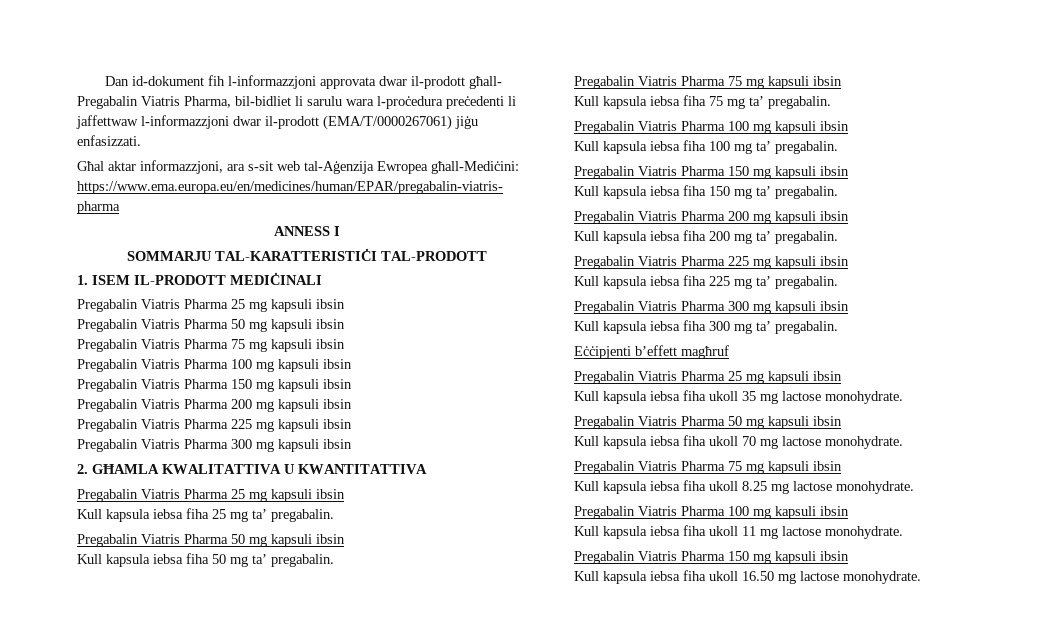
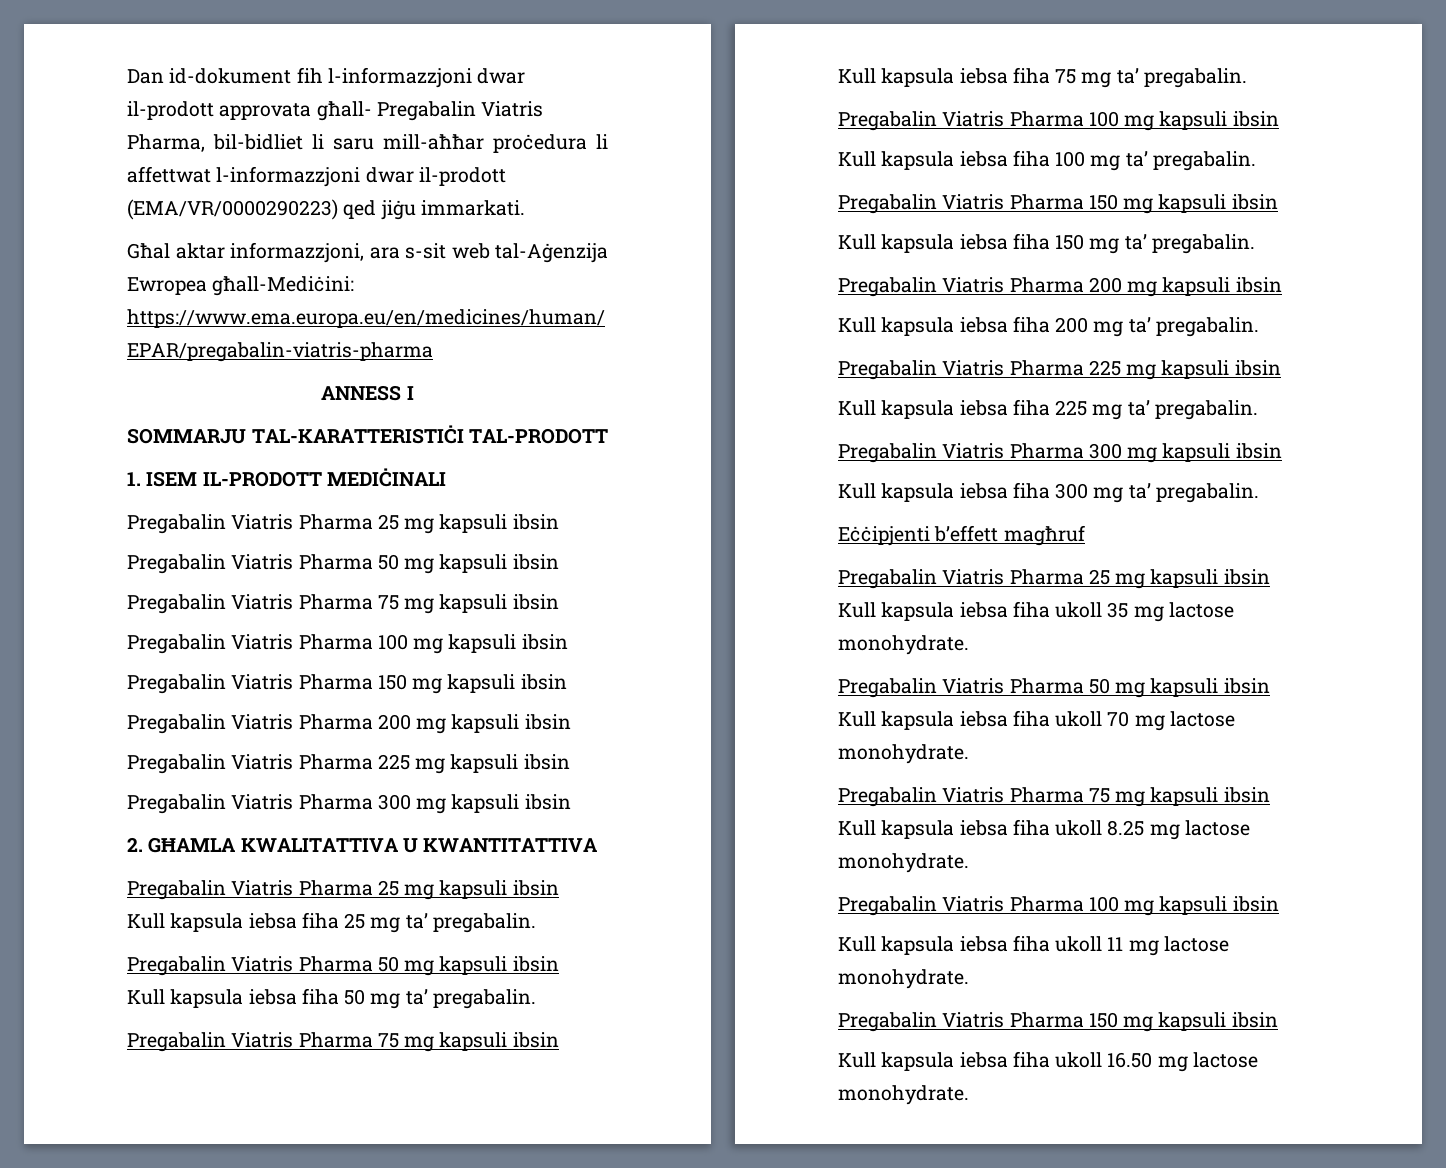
[320,76,466,89] approvata dwar il-prodott -> [477,68,526,84] [127,101,312,120] dwar il-prodott approvata
[307,96,516,109] [76,115,478,130] [77,135,141,146] sarulu wara l-proċedura preċedenti li jaffettwaw l-informazzjoni dwar il-prodott (EMA/T/0000267061) jiġu enfasizzati. -> [333,134,608,153] [127,166,506,187] [127,199,525,220] saru mill-aħħar proċedura li affettwat l-informazzjoni dwar il-prodott (EMA/VR/0000290223) qed jiġu immarkati.

